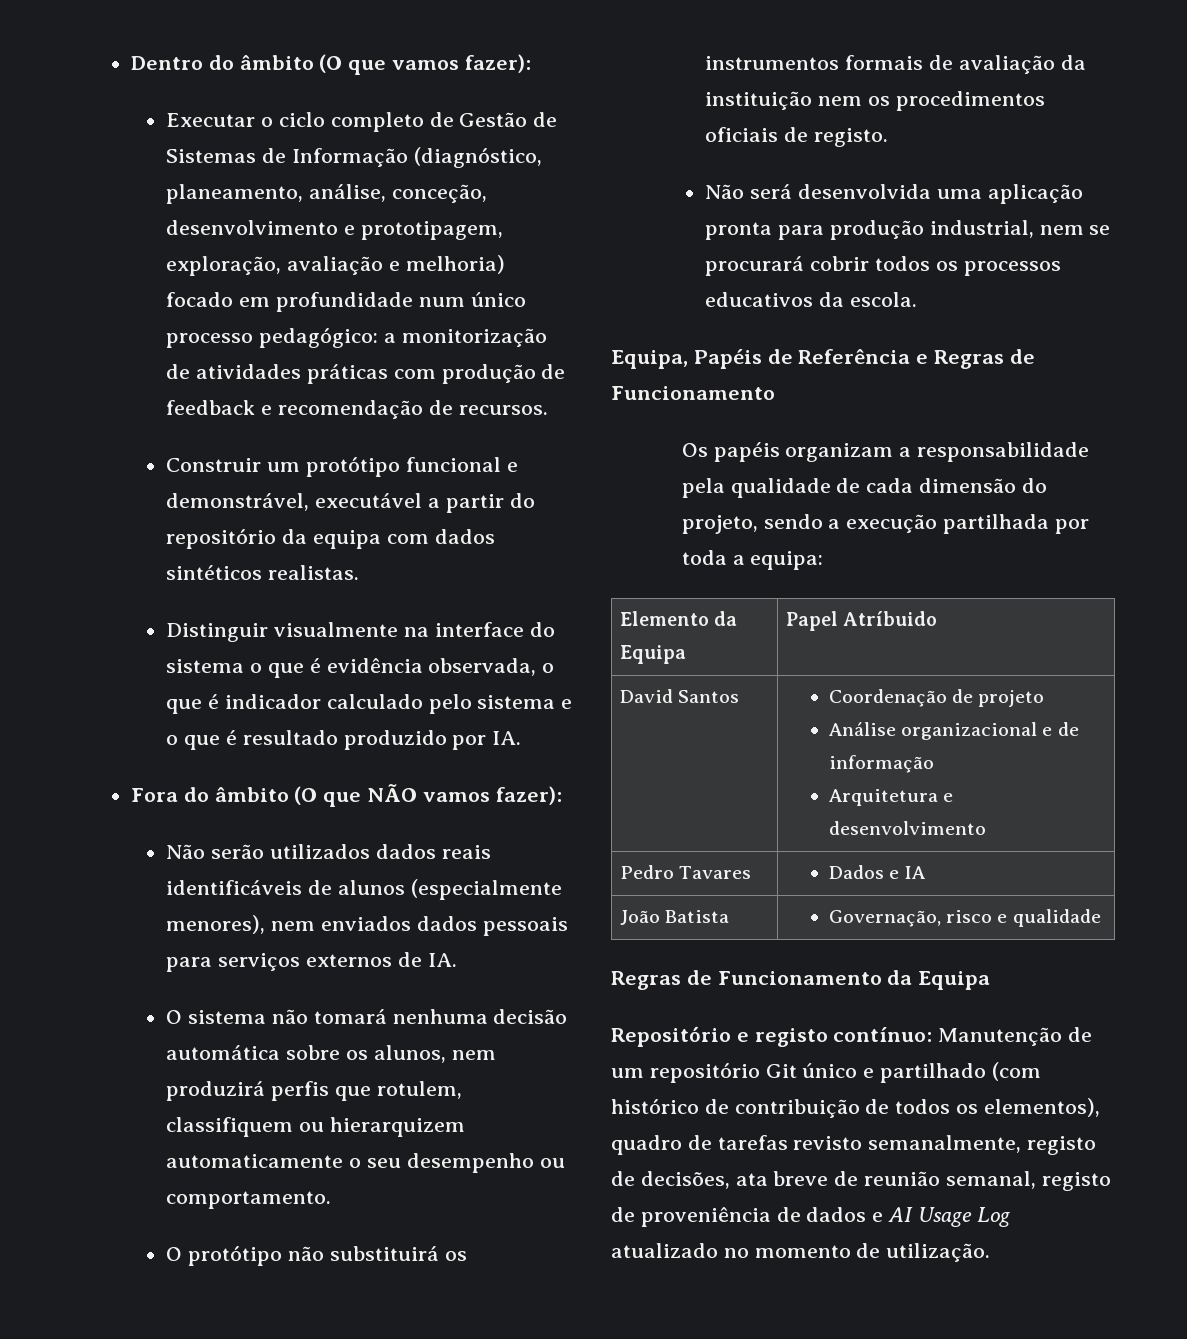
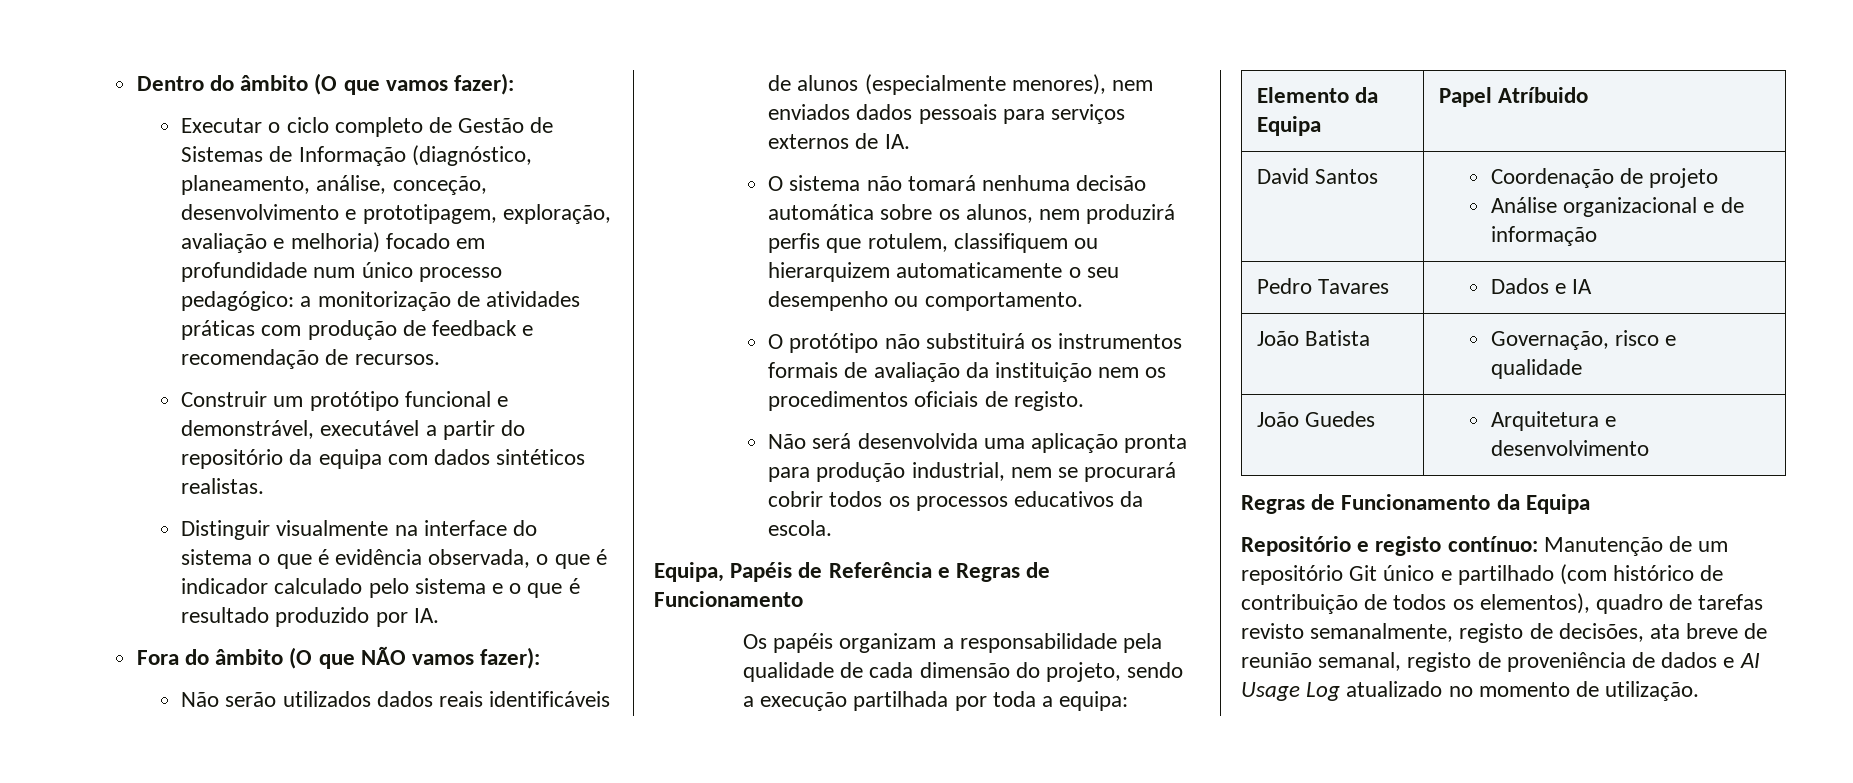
[828,789,954,806] [828,821,986,835] // Arquitetura e desenvolvimento -> (1597, 236) none
(1101, 918) none -> [1256,411,1376,427] [1490,411,1617,431] [1490,440,1649,456] // João Guedes | Arquitetura e desenvolvimento

